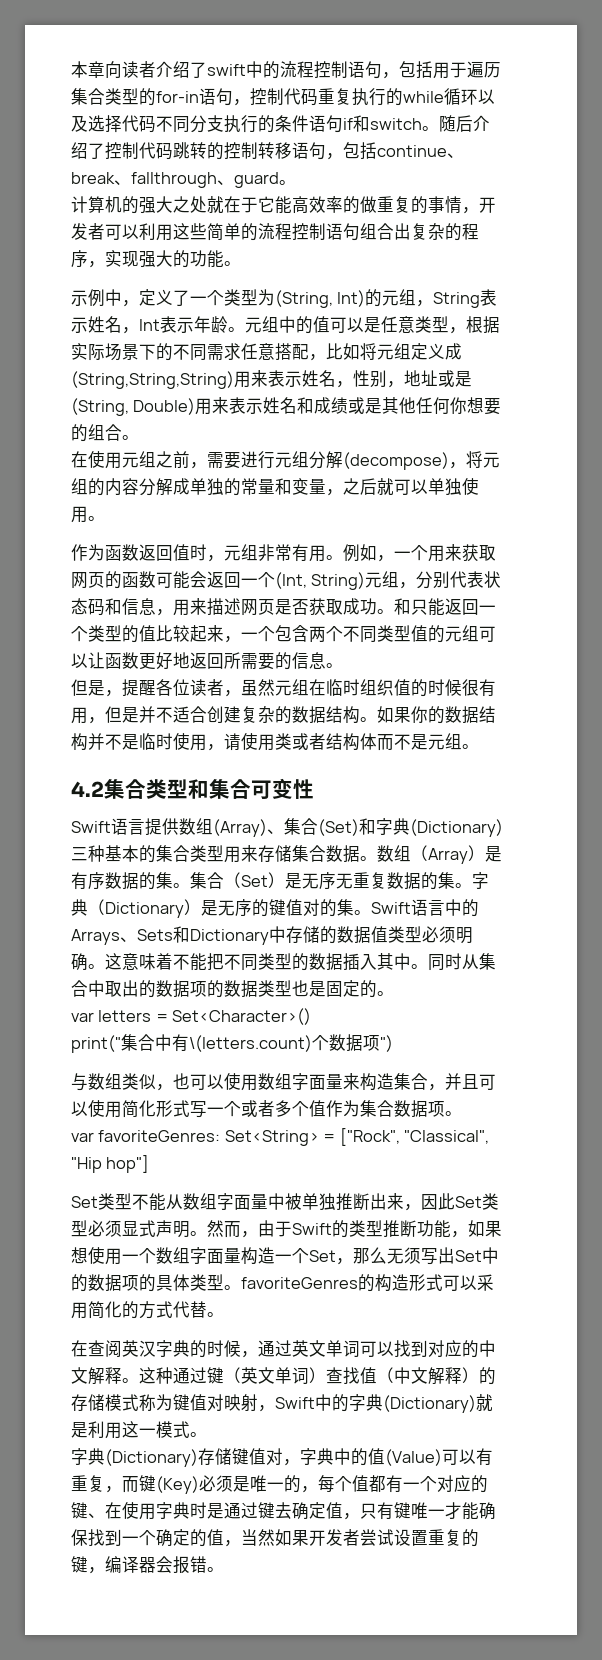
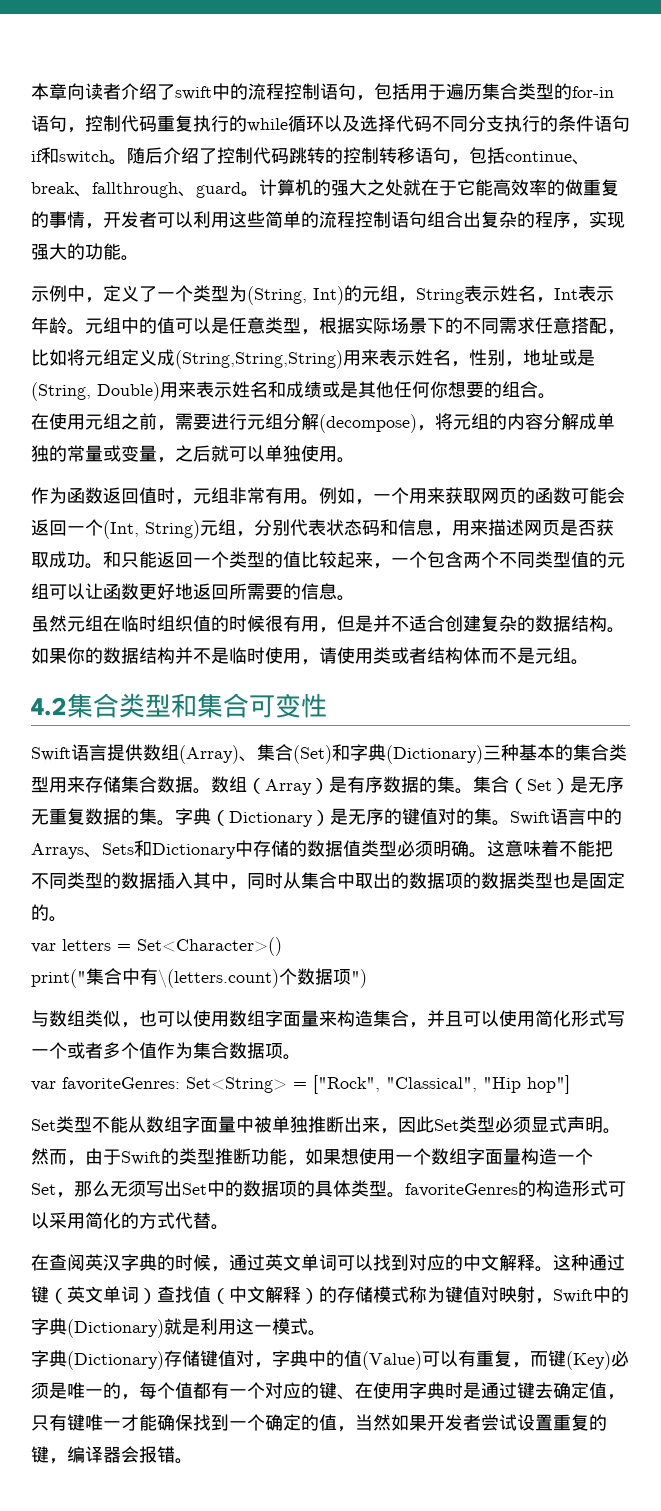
(296, 182) // -> (259, 194) none
[275,478,292,495] 和 -> [103,445,121,462] 或
[71,679,241,697] 但是，提醒各位读者， -> (355, 598) none
[411,964,428,969] 。 -> [229,884,247,890] ，

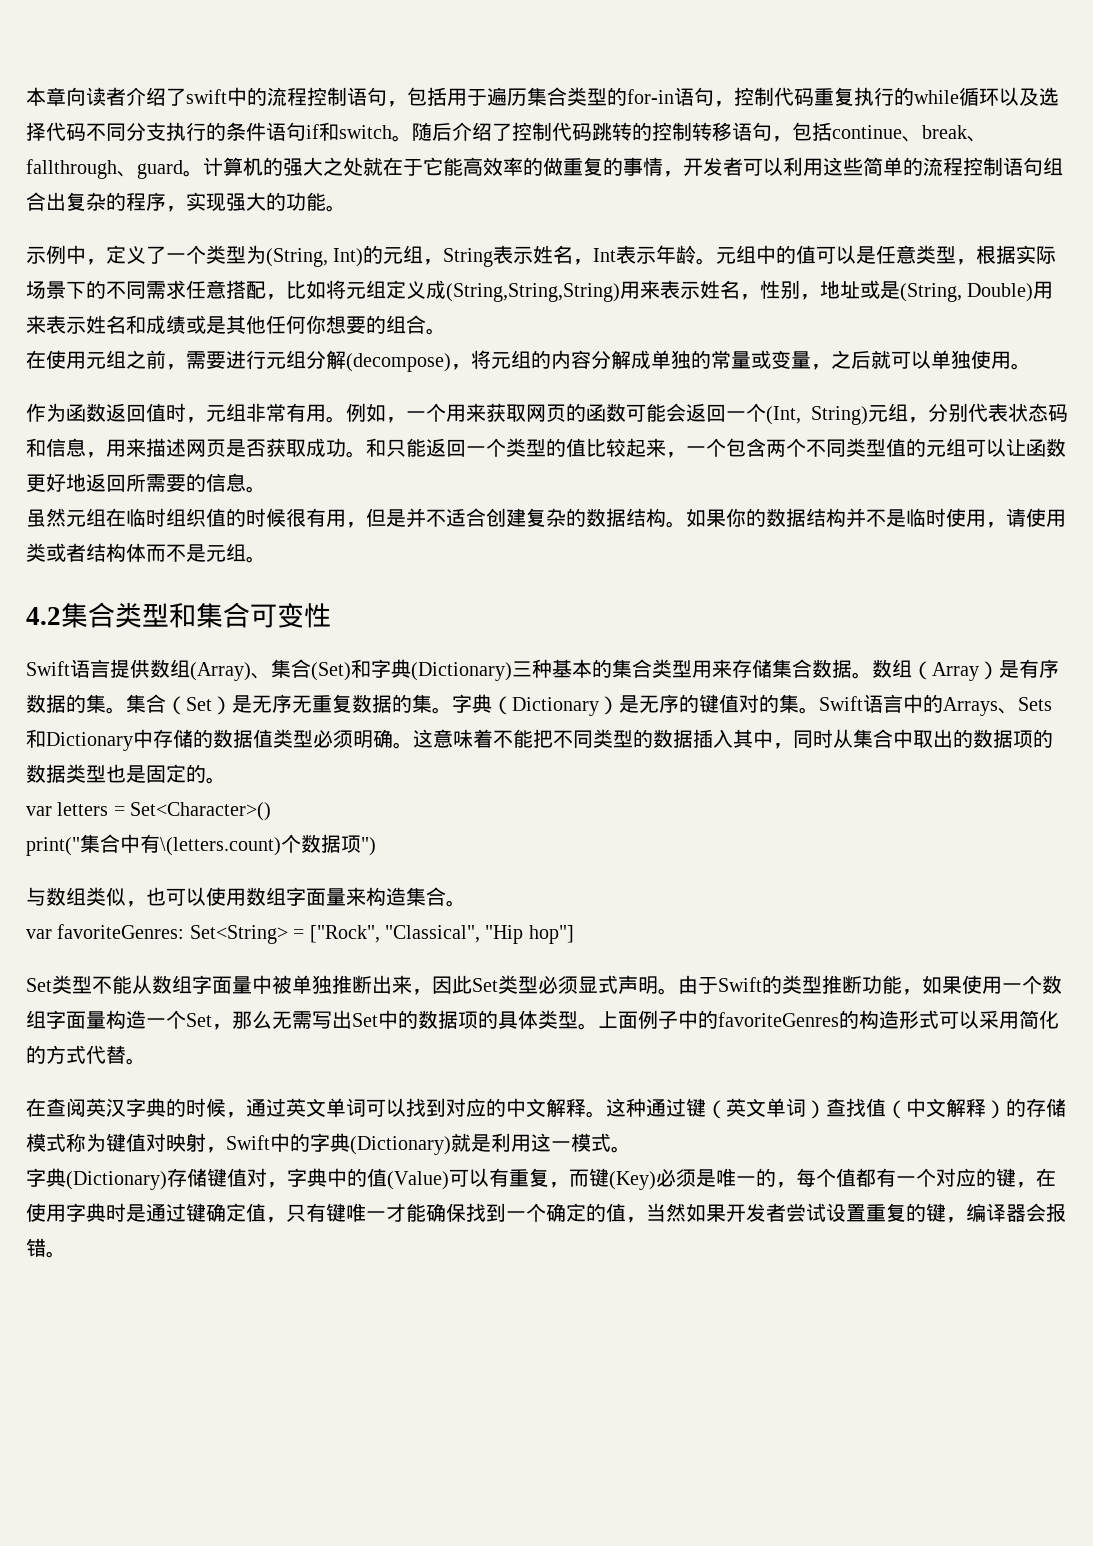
[409,1010,625,1028] [31,1042,283,1059] ，并且可以使用简化形式写一个或者多个值作为集合数据项 -> (446, 896) none
[31,1148,85,1166] 然而， -> (678, 991) none
[341,1148,359,1165] 想 -> (962, 985) none
[128,1180,146,1197] 须 -> [292,1011,312,1029] 需
(405, 1195) none -> [598,1010,718,1029] 上面例子中的
[337,1394,355,1400] 、 -> [1016,1182,1036,1188] ，
[535,1382,553,1399] 去 -> (206, 1212) none

